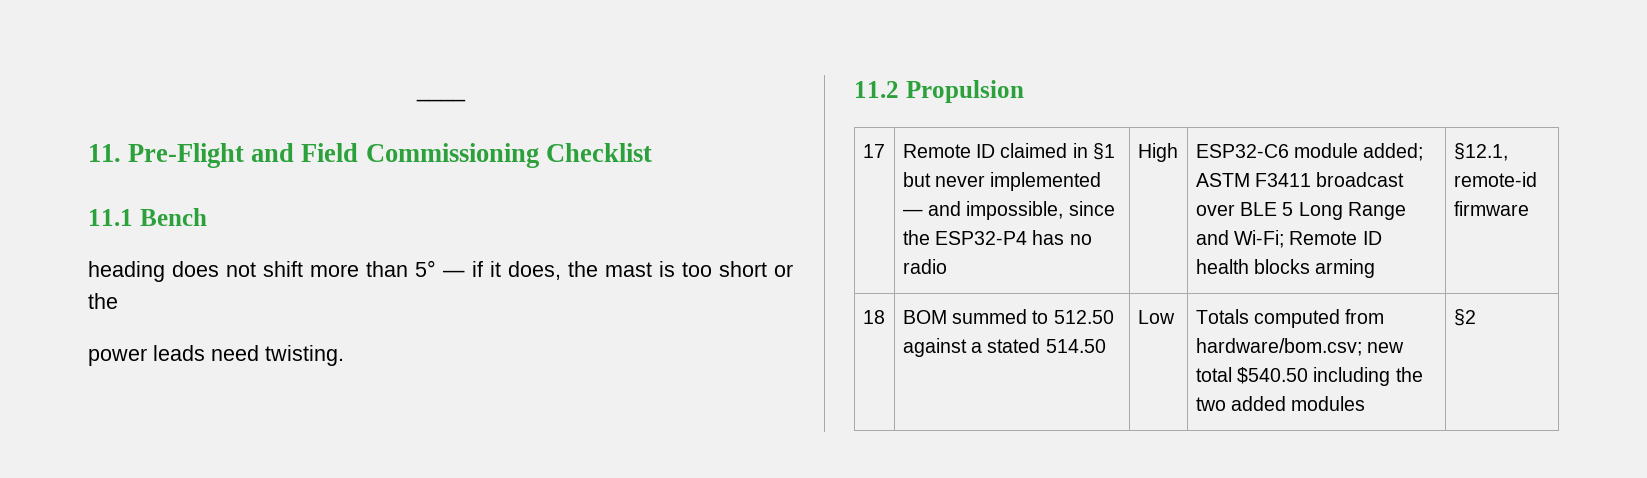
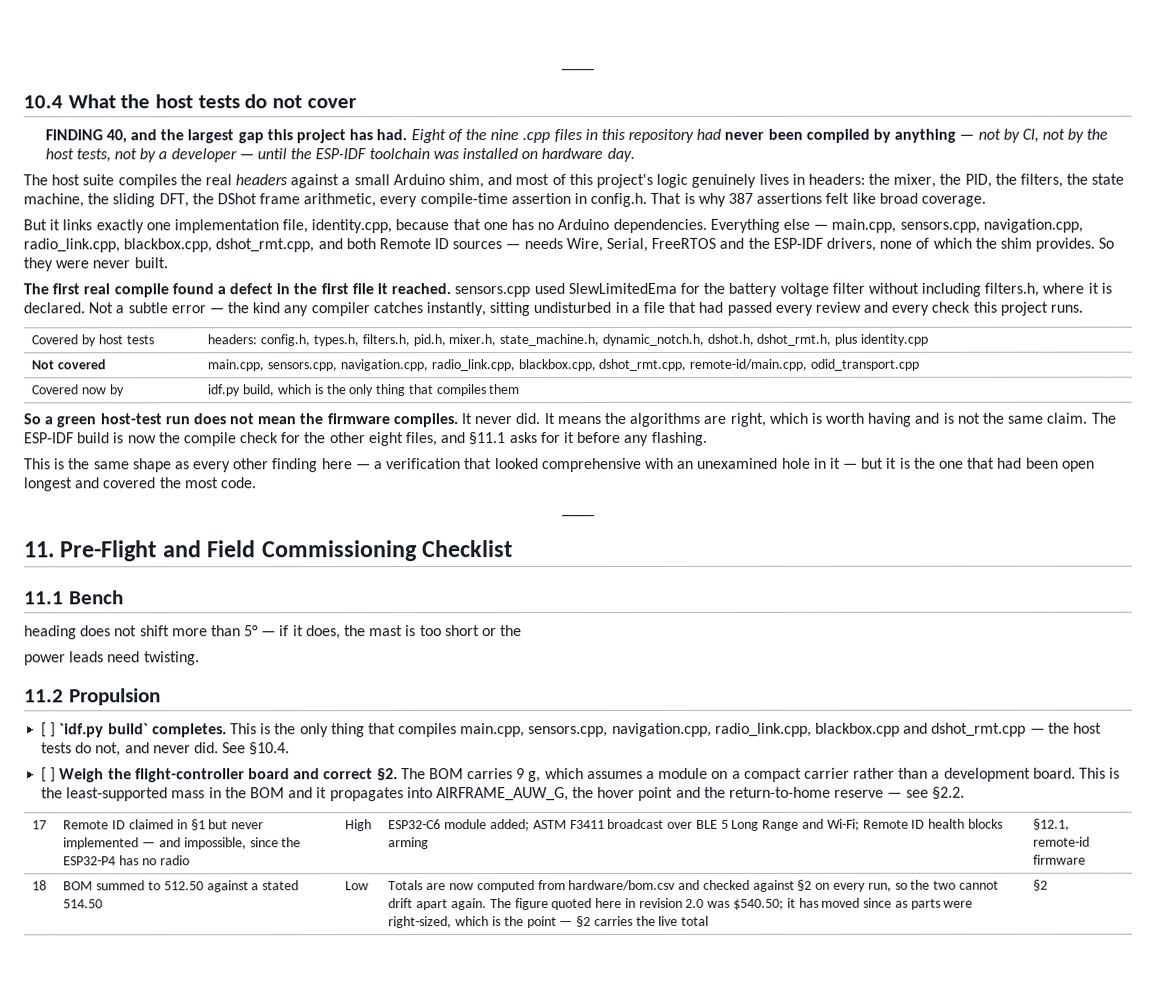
[415,97,466,102] ____ -> [561,67,594,72] [23,94,357,109] [44,128,1109,144] [44,147,635,163] [23,173,1125,189] [23,192,986,208] [23,218,1083,234] [23,237,1115,253] [23,257,168,272] [23,282,1112,298] [23,301,1083,317] [31,334,154,347] [207,333,928,347] [31,359,107,370] [207,358,919,372] [31,384,124,397] [207,384,520,397] [23,412,1116,428] [23,431,707,447] [23,457,1094,473] [23,477,256,492] [562,513,595,518] ____ // 10.4 What the host tests do not cover // FINDING 40, and the largest gap this project has had. Eight of the nine .cpp files in this repository had never been compiled by anything — not by CI, not by the host tests, not by a developer — until the ESP-IDF toolchain was installed on hardware day. // The host suite compiles the real headers against a small Arduino shim, and most of this project's logic genuinely lives in headers: the mixer, the PID, the filters, the state machine, the sliding DFT, the DShot frame arithmetic, every compile-time assertion in config.h. That is why 387 assertions felt like broad coverage. // But it links exactly one implementation file, identity.cpp, because that one has no Arduino dependencies. Everything else — main.cpp, sensors.cpp, navigation.cpp, radio_link.cpp, blackbox.cpp, dshot_rmt.cpp, and both Remote ID sources — needs Wire, Serial, FreeRTOS and the ESP-IDF drivers, none of which the shim provides. So they were never built. // The first real compile found a defect in the first file it reached. sensors.cpp used SlewLimitedEma for the battery voltage filter without including filters.h, where it is declared. Not a subtle error — the kind any compiler catches instantly, sitting undisturbed in a file that had passed every review and every check this project runs. // Covered by host tests | headers: config.h, types.h, filters.h, pid.h, mixer.h, state_machine.h, dynamic_notch.h, dshot.h, dshot_rmt.h, plus identity.cpp // Not covered | main.cpp, sensors.cpp, navigation.cpp, radio_link.cpp, blackbox.cpp, dshot_rmt.cpp, remote-id/main.cpp, odid_transport.cpp // Covered now by | idf.py build, which is the only thing that compiles them // So a green host-test run does not mean the firmware compiles. It never did. It means the algorithms are right, which is worth having and is not the same claim. The ESP-IDF build is now the compile check for the other eight files, and §11.1 asks for it before any flashing. // This is the same shape as every other finding here — a verification that looked comprehensive with an unexamined hole in it — but it is the one that had been open longest and covered the most code. // ____
(1024, 91) none -> [41,722,1102,738] [41,742,291,757] [41,767,1121,783] [41,786,965,802] // [ ] `idf.py build` completes. This is the only thing that compiles main.cpp, sensors.cpp, navigation.cpp, radio_link.cpp, blackbox.cpp and dshot_rmt.cpp — the host tests do not, and never did. See §10.4. // [ ] Weigh the flight-controller board and correct §2. The BOM carries 9 g, which assumes a module on a compact carrier rather than a development board. This is the least-supported mass in the BOM and it propagates into AIRFRAME_AUW_G, the hover point and the return-to-home reserve — see §2.2.
[1254,309,1385,328] [1195,338,1405,356] [1195,367,1423,386] [1195,396,1366,411] computed from hardware/bom.csv; new total $540.50 including the two added modules -> [426,879,999,893] [388,897,974,911] [388,915,710,929] are now computed from hardware/bom.csv and checked against §2 on every run, so the two cannot drift apart again. The figure quoted here in revision 2.0 was $540.50; it has moved since as parts were right-sized, which is the point — §2 carries the live total

